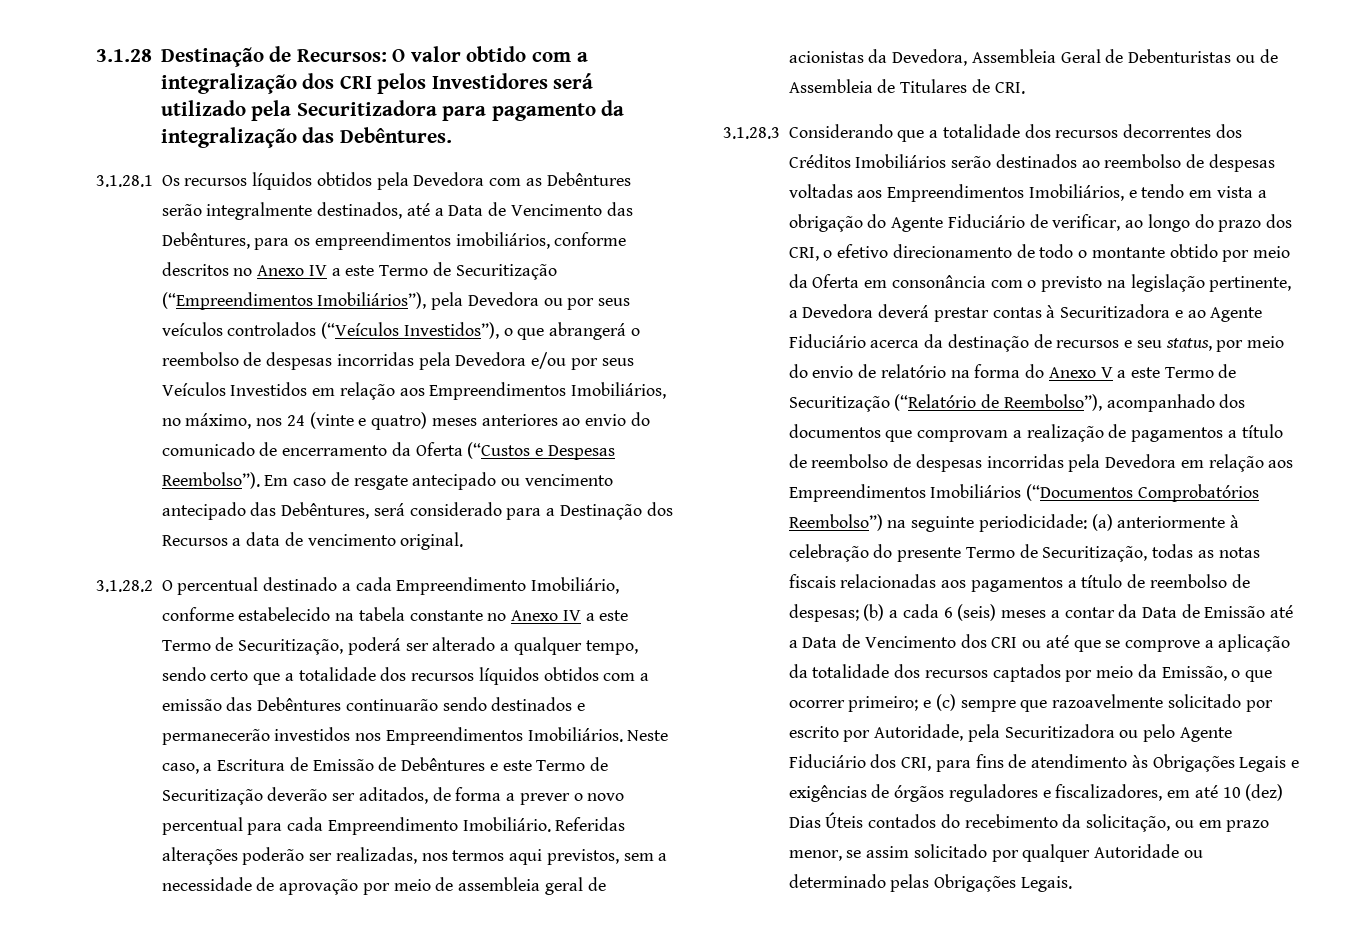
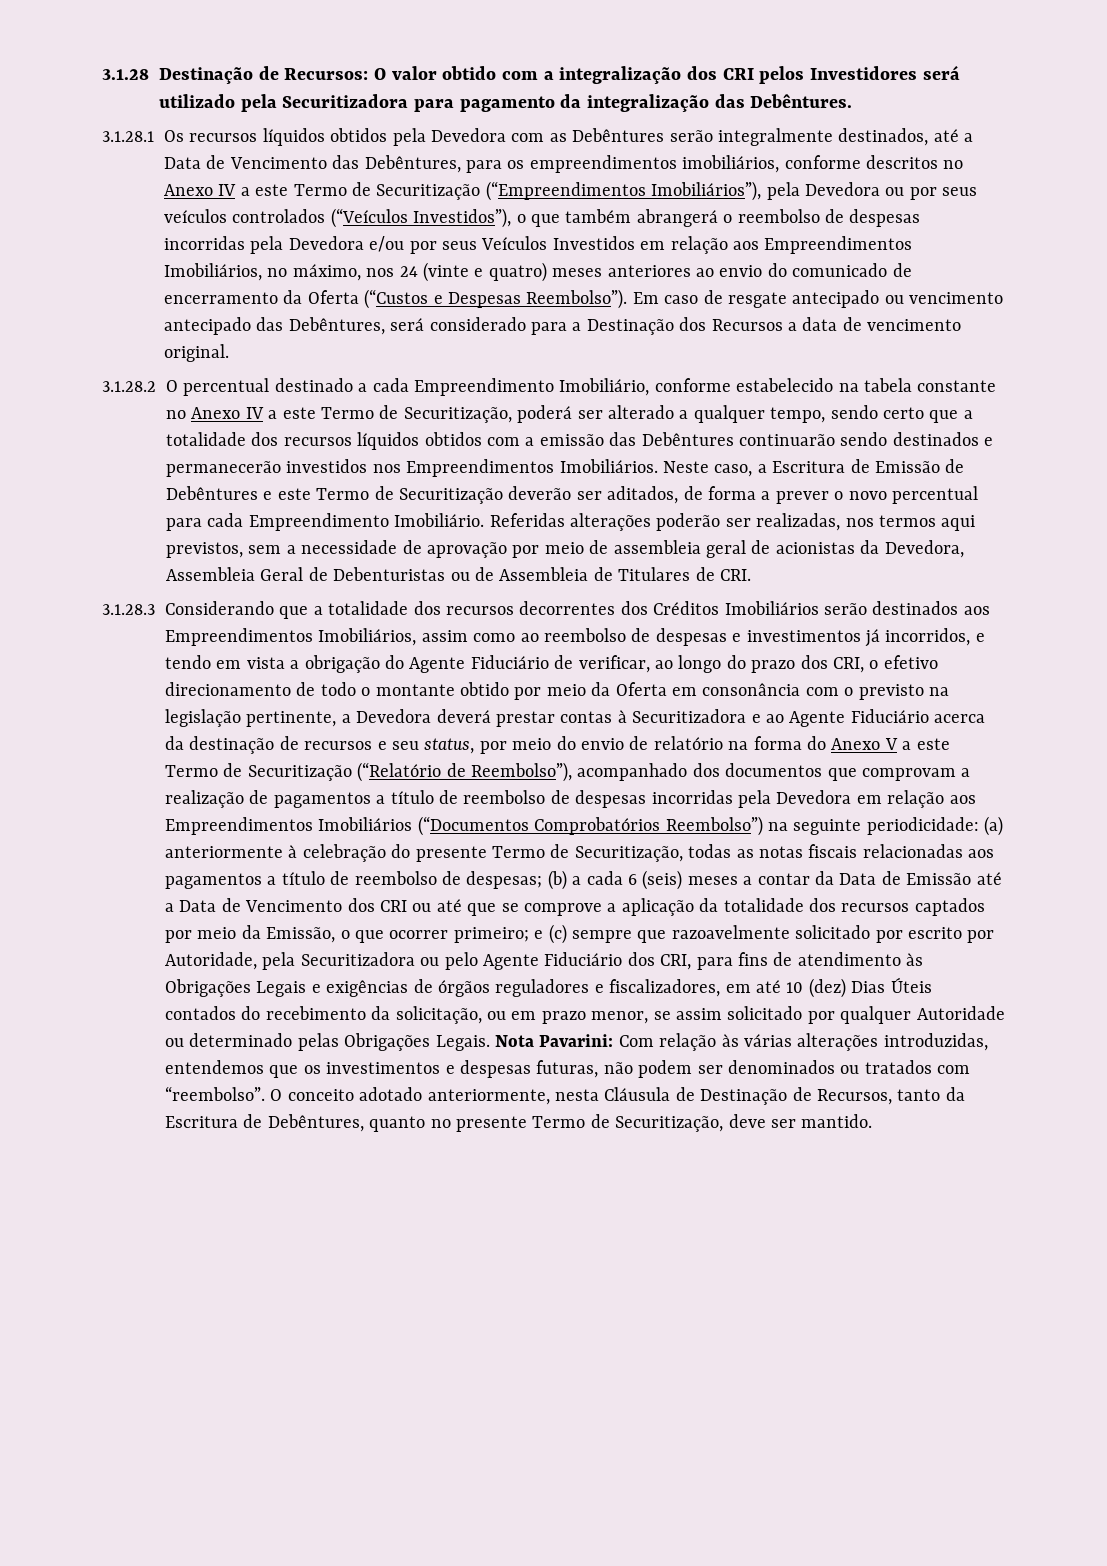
(545, 334) none -> [565,209,632,223] também
[1081,154,1275,172] [788,184,1124,202] ao reembolso de despesas voltadas aos Empreendimentos Imobiliários, -> [963,606,990,615] [165,628,971,647] aos Empreendimentos Imobiliários, assim como ao reembolso de despesas e investimentos já incorridos,
(1072, 884) none -> [495,1033,988,1051] [165,1060,971,1078] [165,1086,965,1105] [165,1114,873,1132] Nota Pavarini: Com relação às várias alterações introduzidas, entendemos que os investimentos e despesas futuras, não podem ser denominados ou tratados com “reembolso”. O conceito adotado anteriormente, nesta Cláusula de Destinação de Recursos, tanto da Escritura de Debêntures, quanto no presente Termo de Securitização, deve ser mantido.

